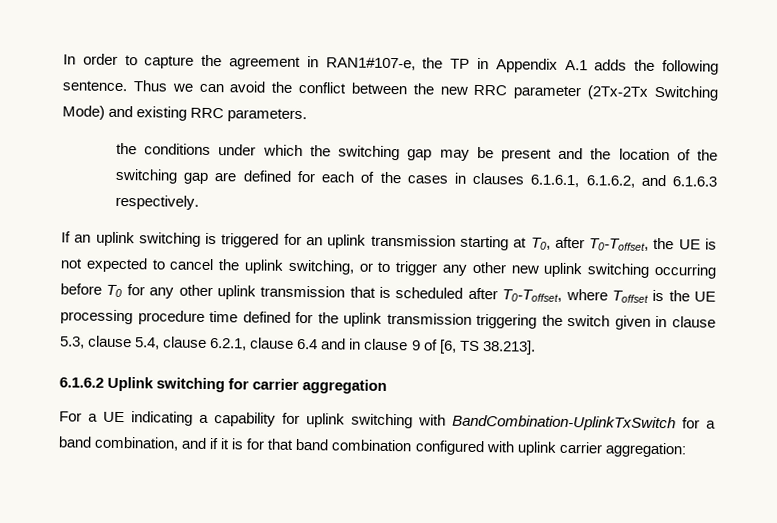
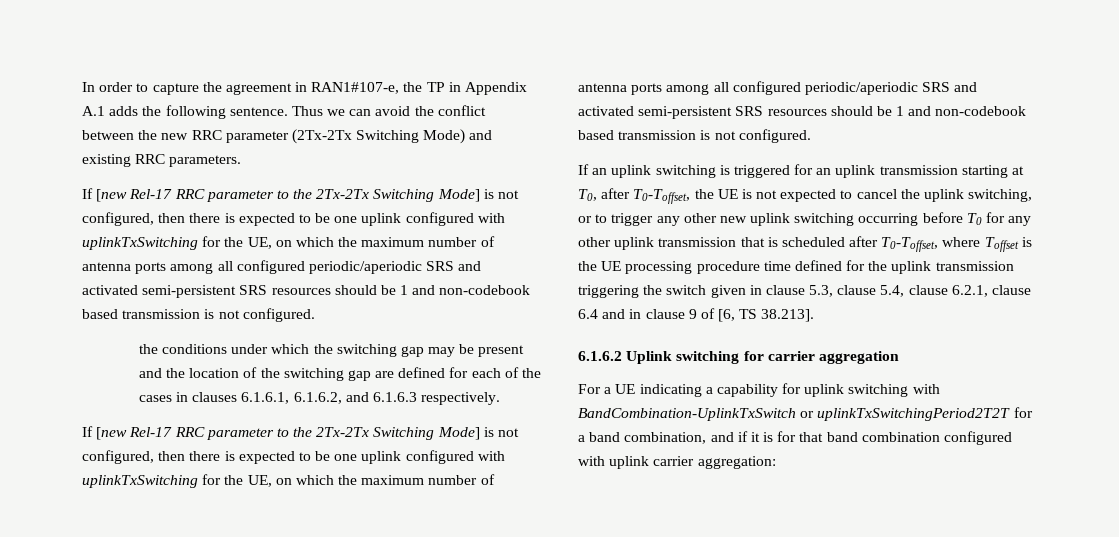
(308, 115) none -> [82,188,520,202] [82,212,505,226] [82,236,495,250] [82,260,482,274] [82,285,531,298] [82,308,315,322] // If [new Rel-17 RRC parameter to the 2Tx-2Tx Switching Mode] is not configured, then there is expected to be one uplink configured with uplinkTxSwitching for the UE, on which the maximum number of antenna ports among all configured periodic/aperiodic SRS and activated semi-persistent SRS resources should be 1 and non-codebook based transmission is not configured.
(200, 202) none -> [82,426,520,440] [82,450,505,464] [82,474,495,488] [578,81,978,95] [578,106,1027,119] [578,129,811,143] // If [new Rel-17 RRC parameter to the 2Tx-2Tx Switching Mode] is not configured, then there is expected to be one uplink configured with uplinkTxSwitching for the UE, on which the maximum number of antenna ports among all configured periodic/aperiodic SRS and activated semi-persistent SRS resources should be 1 and non-codebook based transmission is not configured.
(676, 423) none -> [800,408,1011,421] or uplinkTxSwitchingPeriod2T2T

